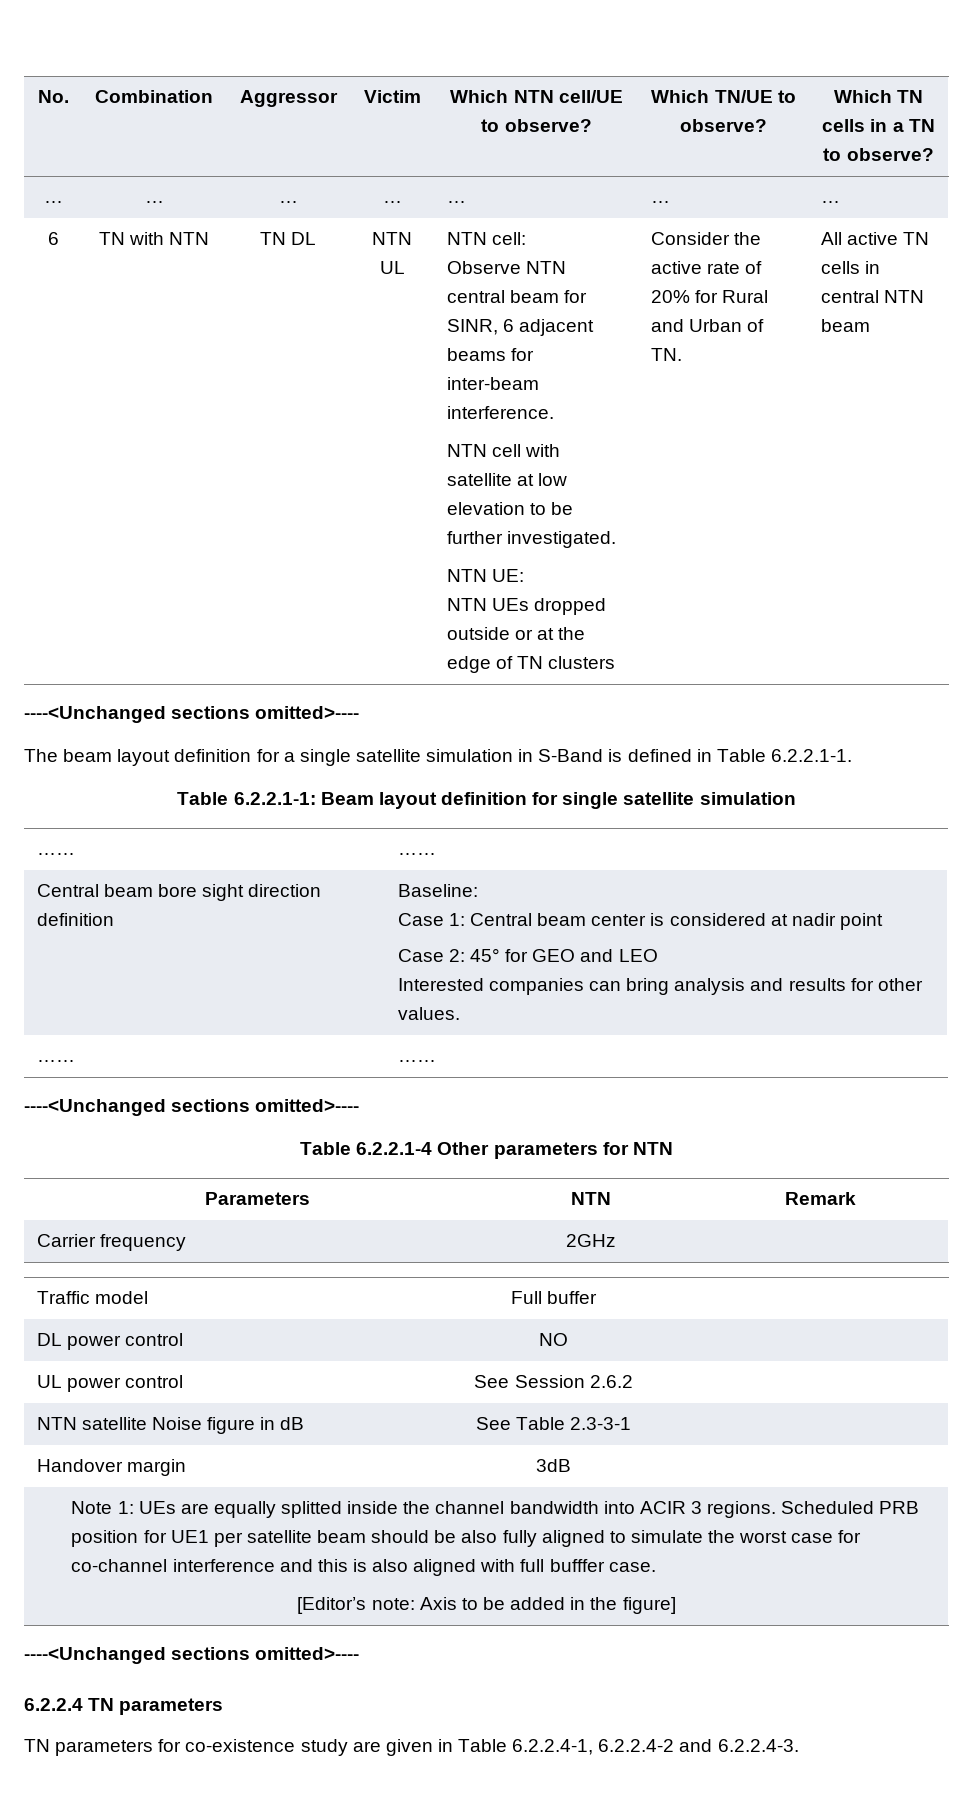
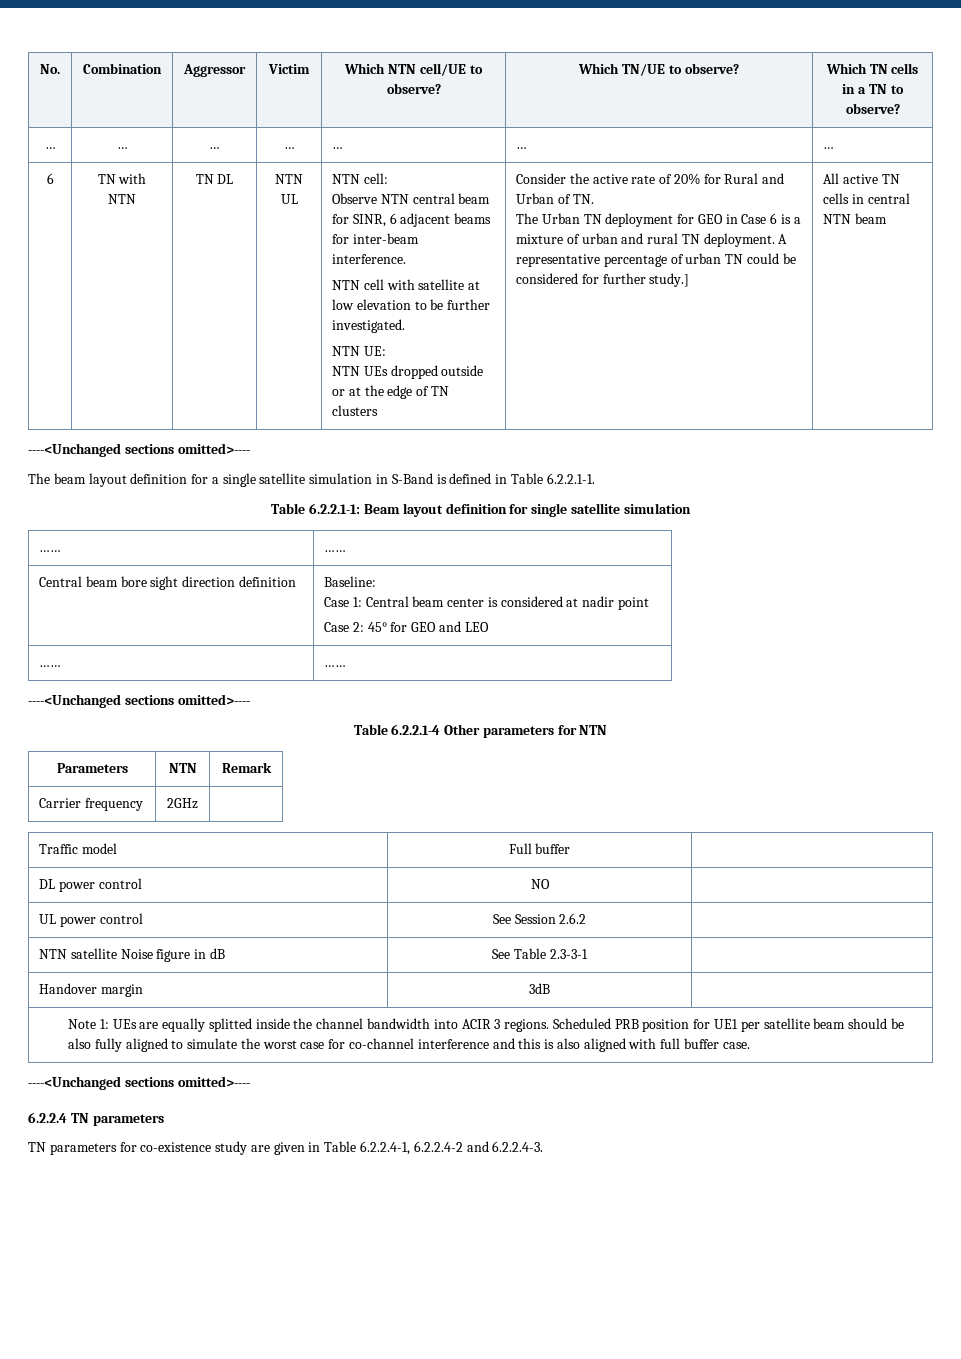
(682, 354) none -> [516,213,801,227] [516,233,788,247] [516,253,796,267] [516,273,690,287] // The Urban TN deployment for GEO in Case 6 is a mixture of urban and rural TN deployment. A representative percentage of urban TN could be considered for further study.]
[397,978,923,995] [397,1007,460,1020] // Interested companies can bring analysis and results for other values. -> (489, 627) none
[549,1559,605,1572] bufffer -> [683,1038,719,1049] buffer
[297,1597,676,1614] // [Editor’s note: Axis to be added in the figure] -> (750, 1045) none

